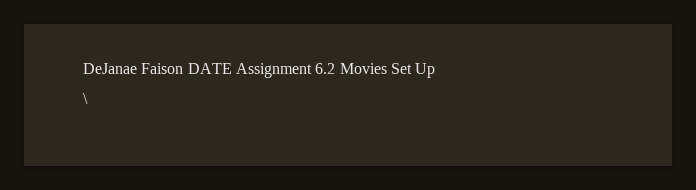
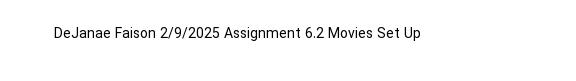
[187,63,232,74] DATE -> [160,27,220,39] 2/9/2025
[83,93,88,104] // \ -> (421, 34) none

